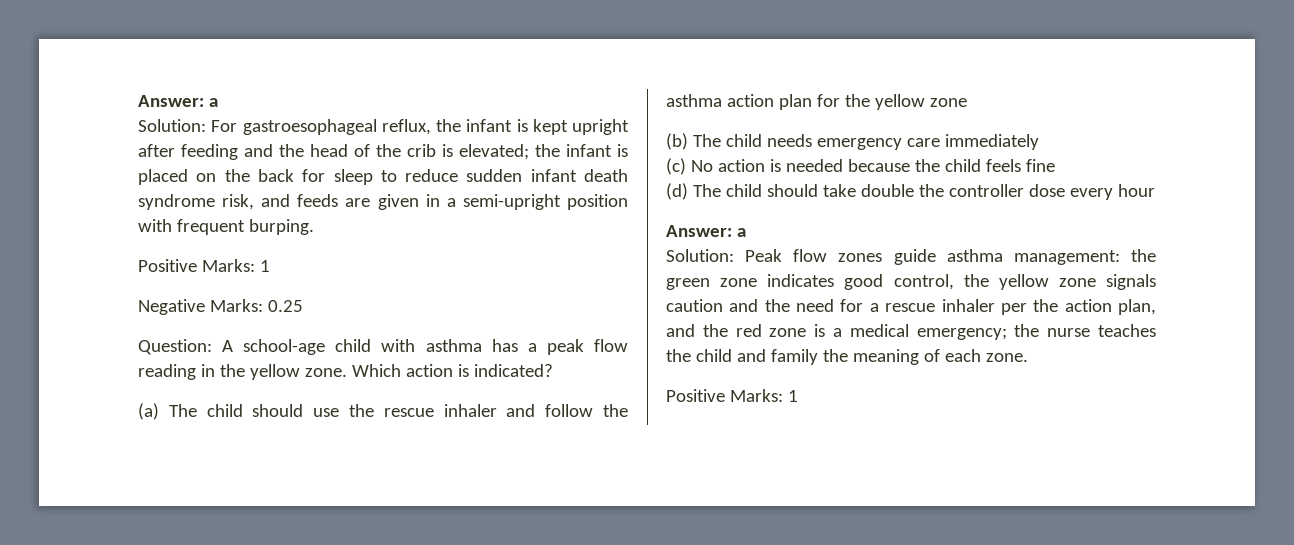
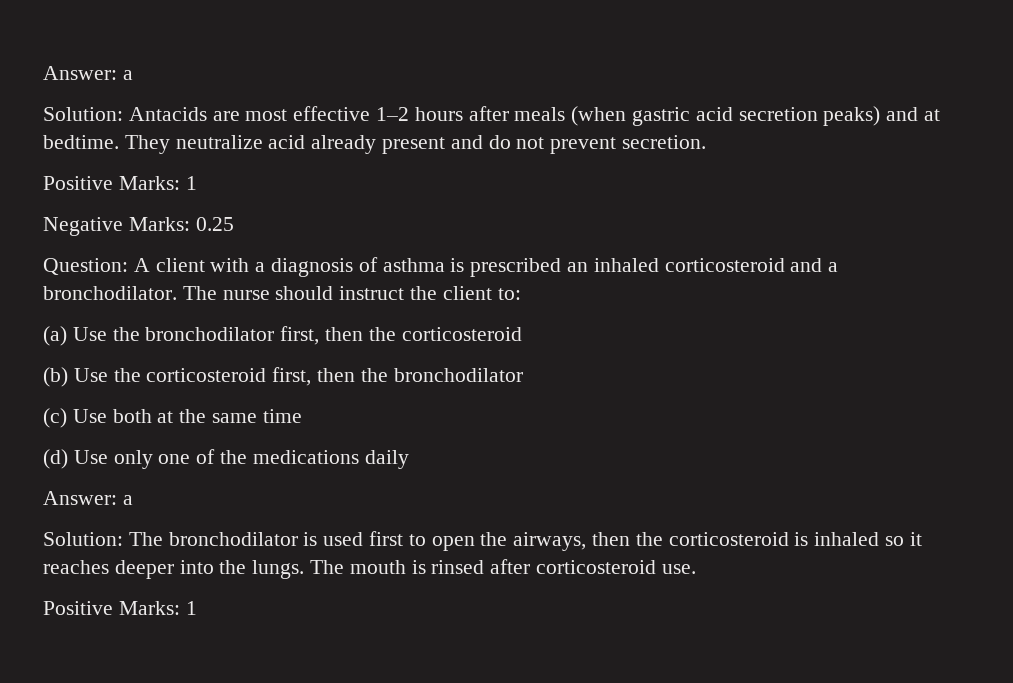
[138,95,218,107] [138,119,629,135] [138,144,628,160] [138,169,628,185] [138,194,628,210] [138,219,314,235] Answer: a // Solution: For gastroesophageal reflux, the infant is kept upright after feeding and the head of the crib is elevated; the infant is placed on the back for sleep to reduce sudden infant death syndrome risk, and feeds are given in a semi-upright position with frequent burping. -> [43,66,133,80] [43,106,941,126] [43,135,707,154] Answer: a // Solution: Antacids are most effective 1–2 hours after meals (when gastric acid secretion peaks) and at bedtime. They neutralize acid already present and do not prevent secretion.
[243,339,628,355] [138,364,553,380] [138,403,628,420] [666,94,967,110] [666,133,1039,150] [666,158,1055,175] [666,183,1155,200] [666,225,746,237] [666,249,1156,265] [666,274,1156,290] [666,299,1156,315] [666,324,1156,340] [666,349,1028,365] school-age child with asthma has a peak flow reading in the yellow zone. Which action is indicated? // (a) The child should use the rescue inhaler and follow the asthma action plan for the yellow zone // (b) The child needs emergency care immediately // (c) No action is needed because the child feels fine // (d) The child should take double the controller dose every hour // Answer: a // Solution: Peak flow zones guide asthma management: the green zone indicates good control, the yellow zone signals caution and the need for a rescue inhaler per the action plan, and the red zone is a medical emergency; the nurse teaches the child and family the meaning of each zone. -> [155,257,839,277] [43,286,521,300] [43,326,522,346] [43,367,523,387] [43,408,302,428] [43,449,409,469] [43,491,133,505] [43,531,922,551] [43,559,696,579] client with a diagnosis of asthma is prescribed an inhaled corticosteroid and a bronchodilator. The nurse should instruct the client to: // (a) Use the bronchodilator first, then the corticosteroid // (b) Use the corticosteroid first, then the bronchodilator // (c) Use both at the same time // (d) Use only one of the medications daily // Answer: a // Solution: The bronchodilator is used first to open the airways, then the corticosteroid is inhaled so it reaches deeper into the lungs. The mouth is rinsed after corticosteroid use.

